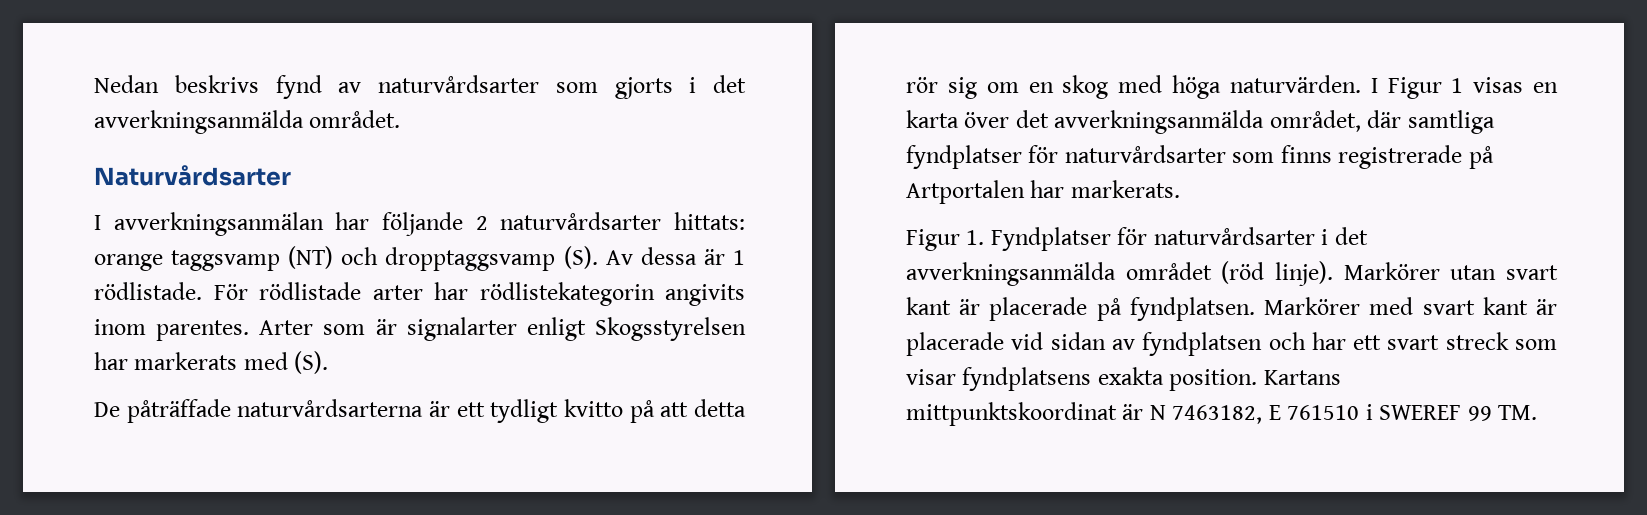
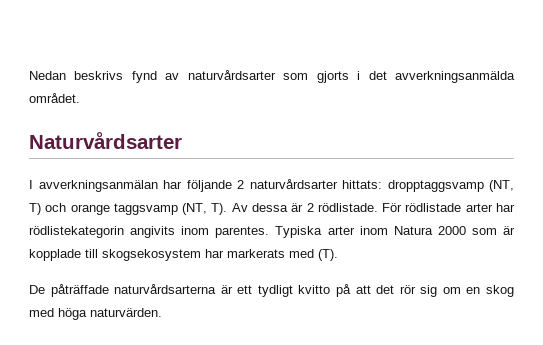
[94,246,598,271] orange taggsvamp (NT) och dropptaggsvamp (S). -> [387,180,514,192] [29,203,228,215] dropptaggsvamp (NT, T) och orange taggsvamp (NT, T).
[732,250,745,265] 1 -> [306,203,314,212] 2
[259,317,747,341] Arter som är signalarter enligt Skogsstyrelsen -> [275,226,516,238] [29,249,201,261] Typiska arter inom Natura 2000 som är kopplade till skogsekosystem
[294,351,329,374] (S). -> [318,249,338,261] (T).
[693,399,746,417] detta -> [376,285,395,294] det
[1370,77,1558,99] [906,110,1495,134] [906,145,1494,169] [906,180,1180,204] [906,227,1368,251] [906,261,1558,286] [906,297,1557,321] [906,332,1557,356] [906,367,1341,391] [906,402,1538,426] I Figur 1 visas en karta över det avverkningsanmälda området, där samtliga fyndplatser för naturvårdsarter som finns registrerade på Artportalen har markerats. // Figur 1. Fyndplatser för naturvårdsarter i det avverkningsanmälda området (röd linje). Markörer utan svart kant är placerade på fyndplatsen. Markörer med svart kant är placerade vid sidan av fyndplatsen och har ett svart streck som visar fyndplatsens exakta position. Kartans mittpunktskoordinat är N 7463182, E 761510 i SWEREF 99 TM. -> (162, 312) none

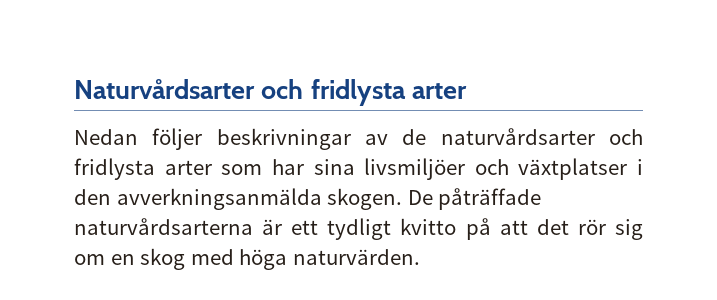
[29,70,516,83] [29,93,80,103] [29,132,182,149] [29,179,514,192] [29,203,515,215] [29,226,516,238] [29,249,338,261] Nedan beskrivs fynd av naturvårdsarter som gjorts i det avverkningsanmälda området. // Naturvårdsarter // I avverkningsanmälan har följande 2 naturvårdsarter hittats: dropptaggsvamp (NT, T) och orange taggsvamp (NT, T). Av dessa är 2 rödlistade. För rödlistade arter har rödlistekategorin angivits inom parentes. Typiska arter inom Natura 2000 som är kopplade till skogsekosystem har markerats med (T). // -> [74,79,467,106] [74,128,643,150] [74,158,643,180] [74,188,403,210] Naturvårdsarter och fridlysta arter // Nedan följer beskrivningar av de naturvårdsarter och fridlysta arter som har sina livsmiljöer och växtplatser i den avverkningsanmälda skogen.

